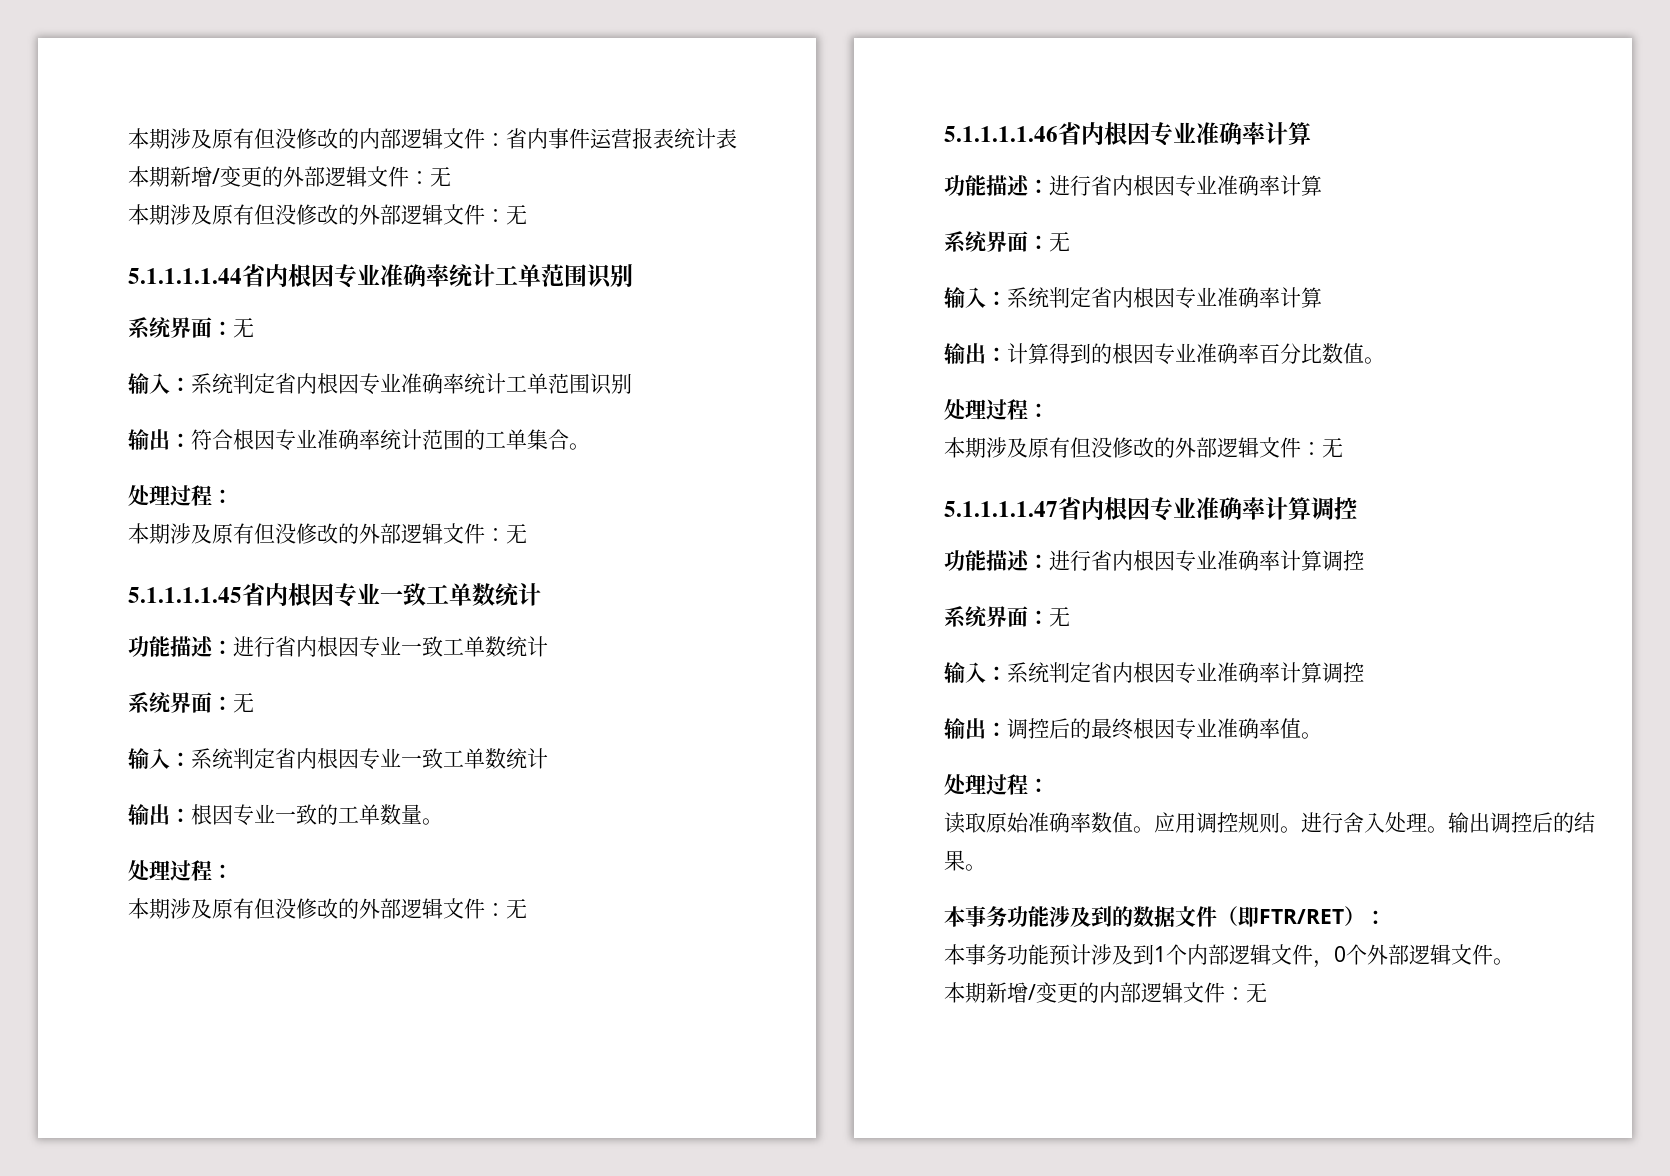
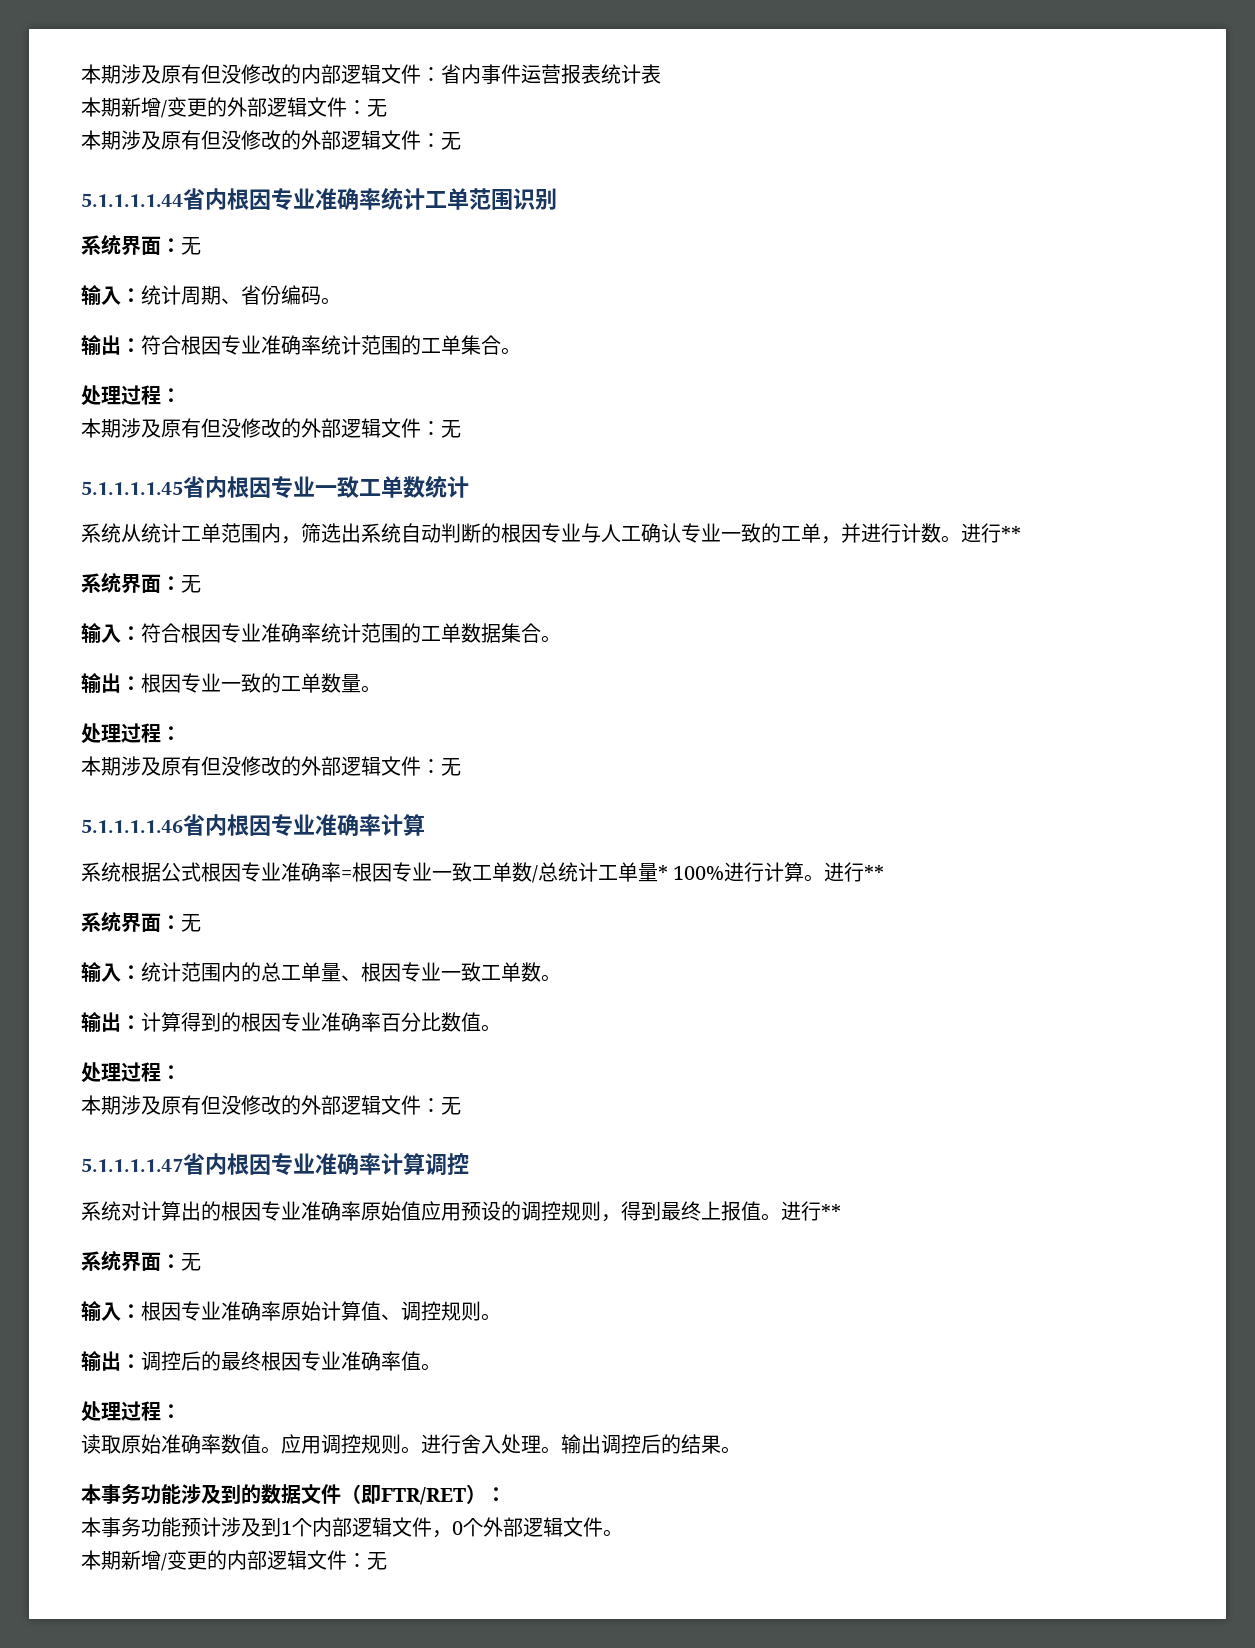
[191,373,632,395] 系统判定省内根因专业准确率统计工单范围识别 -> [141,285,341,305] 统计周期、省份编码。
[128,636,548,658] [128,692,254,714] [128,748,548,770] 功能描述：进行省内根因专业一致工单数统计 // 系统界面：无 // 输入：系统判定省内根因专业一致工单数统计 -> [81,523,1021,544] [81,572,201,594] [81,623,561,643] 系统从统计工单范围内，筛选出系统自动判断的根因专业与人工确认专业一致的工单，并进行计数。进行** // 系统界面：无 // 输入：符合根因专业准确率统计范围的工单数据集合。
[944,175,1322,197] [944,231,1070,253] [944,287,1322,309] 功能描述：进行省内根因专业准确率计算 // 系统界面：无 // 输入：系统判定省内根因专业准确率计算 -> [81,862,885,883] [81,911,201,933] [81,962,561,982] 系统根据公式根因专业准确率=根因专业一致工单数/总统计工单量* 100%进行计算。进行** // 系统界面：无 // 输入：统计范围内的总工单量、根因专业一致工单数。
[944,550,1364,572] [944,606,1070,628] [944,662,1364,684] 功能描述：进行省内根因专业准确率计算调控 // 系统界面：无 // 输入：系统判定省内根因专业准确率计算调控 -> [81,1201,841,1222] [81,1250,201,1272] [81,1301,501,1321] 系统对计算出的根因专业准确率原始值应用预设的调控规则，得到最终上报值。进行** // 系统界面：无 // 输入：根因专业准确率原始计算值、调控规则。

